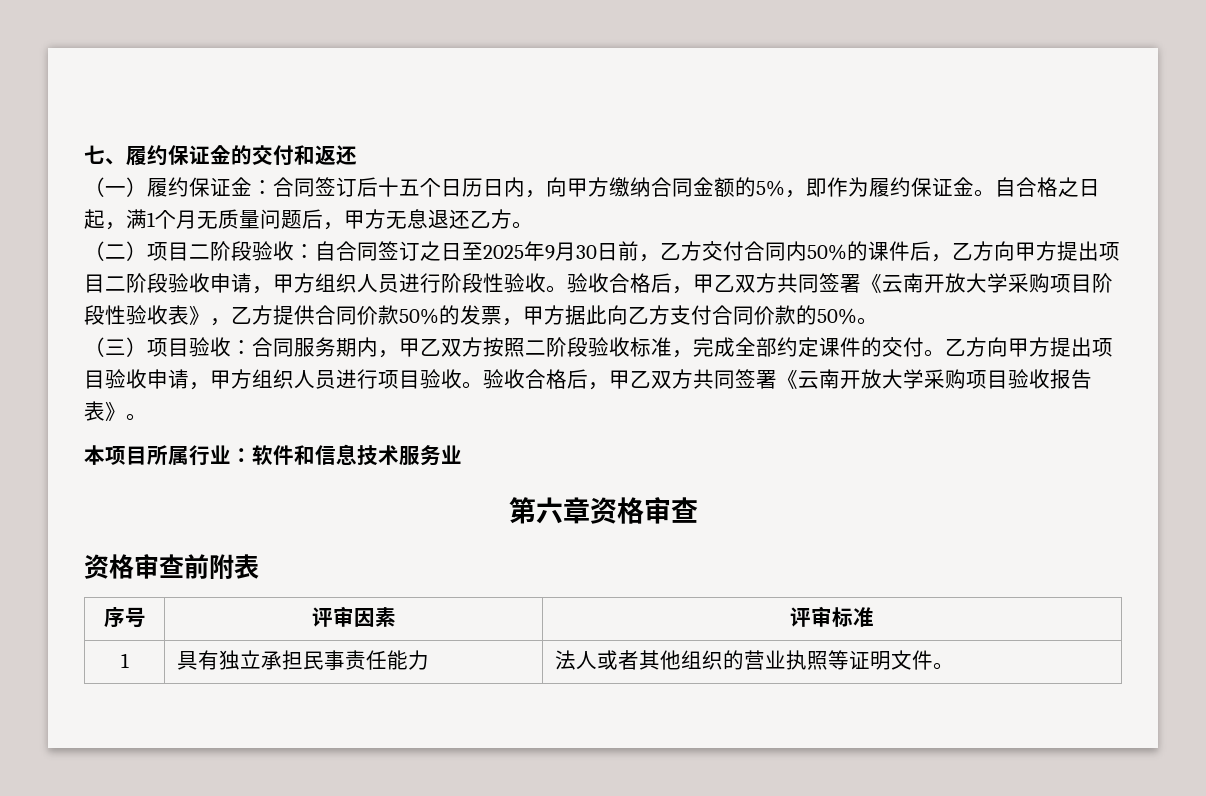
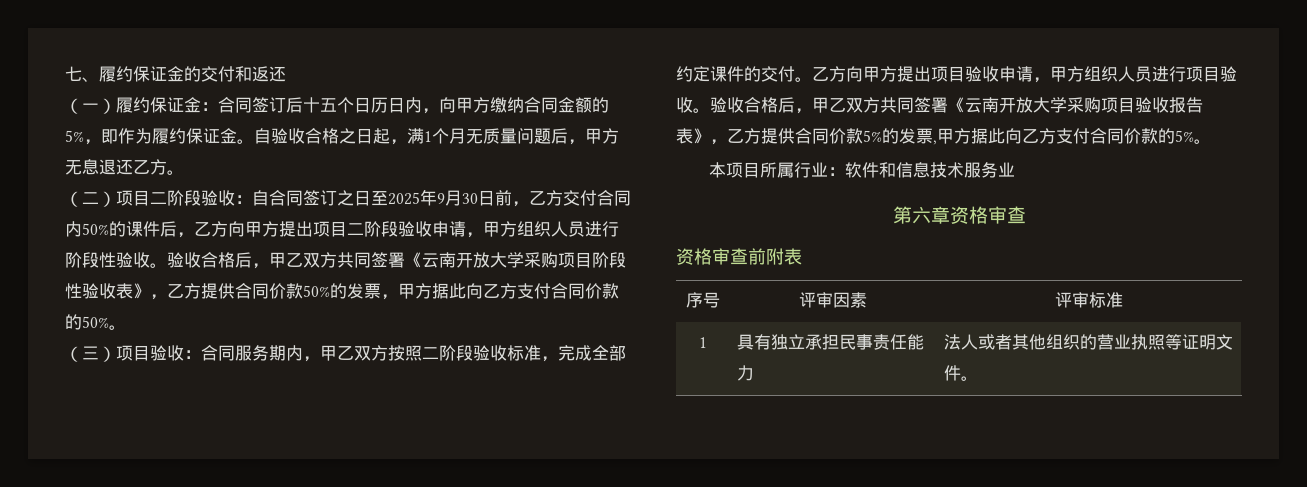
(1016, 187) none -> [271,128,305,144] 验收
(126, 411) none -> [710,128,1194,145] ，乙方提供合同价款5%的发票,甲方据此向乙方支付合同价款的5%

